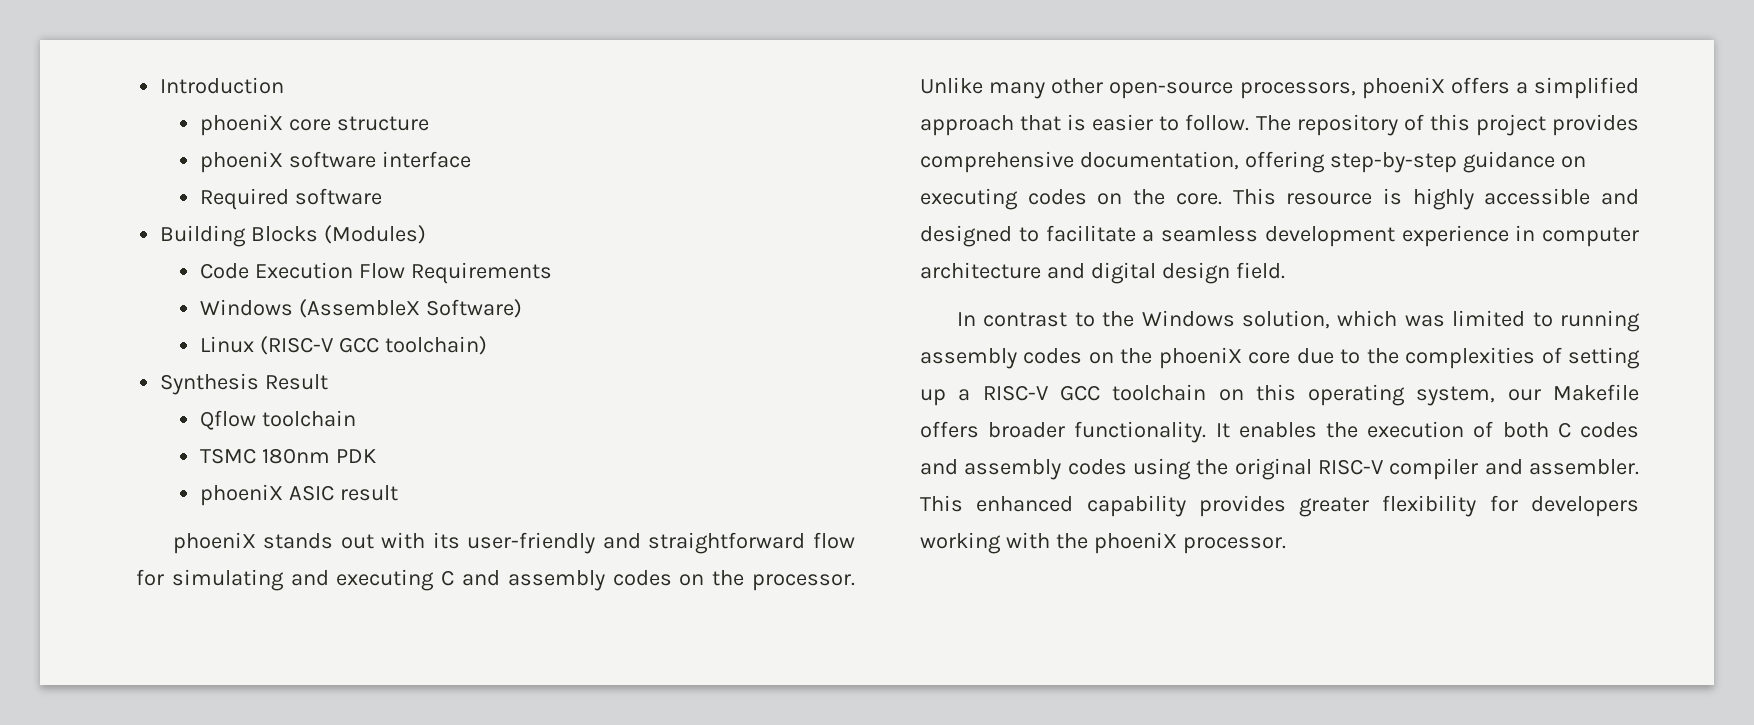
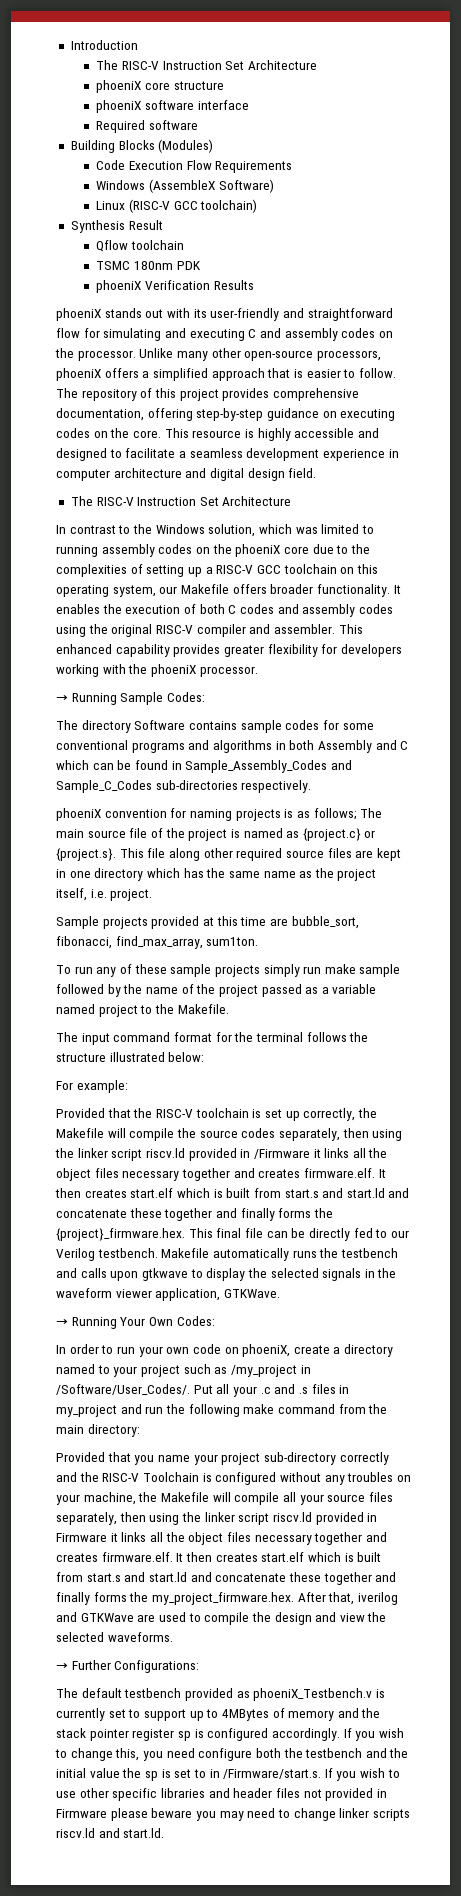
(285, 85) none -> [96,60,318,70] // The RISC-V Instruction Set Architecture
[288,485,398,501] ASIC result -> [145,280,254,290] Verification Results
(1285, 270) none -> [70,496,292,506] // The RISC-V Instruction Set Architecture
(1286, 545) none -> [56,692,205,705] [56,720,374,733] [56,740,409,753] [56,760,352,773] [56,780,312,793] [56,808,383,821] [56,828,376,841] [56,848,401,861] [56,868,377,881] [56,888,153,901] [56,916,359,929] [56,936,259,949] [56,964,401,977] [56,984,377,997] [56,1004,229,1017] [56,1032,369,1045] [56,1052,205,1062] [56,1080,128,1093] [56,1108,377,1121] [56,1128,403,1141] [55,1148,388,1161] [56,1168,386,1181] [55,1188,410,1198] [56,1208,333,1221] [56,1228,409,1241] [56,1248,398,1261] [56,1268,397,1281] [56,1288,280,1301] [56,1316,215,1329] [56,1344,394,1357] [56,1364,311,1377] [56,1384,350,1397] [56,1404,388,1417] [56,1424,140,1437] [56,1452,389,1465] [56,1472,411,1485] [56,1492,393,1505] [56,1512,378,1525] [56,1532,387,1545] [56,1552,382,1562] [56,1572,397,1585] [56,1592,398,1605] [56,1612,387,1625] [56,1632,173,1642] [56,1660,200,1673] [56,1688,385,1701] [56,1708,381,1721] [56,1728,404,1741] [55,1748,409,1761] [56,1768,400,1781] [56,1788,387,1801] [56,1808,410,1821] [56,1828,165,1838] // → Running Sample Codes: // The directory Software contains sample codes for some conventional programs and algorithms in both Assembly and C which can be found in Sample_Assembly_Codes and Sample_C_Codes sub-directories respectively. // phoeniX convention for naming projects is as follows; The main source file of the project is named as {project.c} or {project.s}. This file along other required source files are kept in one directory which has the same name as the project itself, i.e. project. // Sample projects provided at this time are bubble_sort, fibonacci, find_max_array, sum1ton. // To run any of these sample projects simply run make sample followed by the name of the project passed as a variable named project to the Makefile. // The input command format for the terminal follows the structure illustrated below: // For example: // Provided that the RISC-V toolchain is set up correctly, the Makefile will compile the source codes separately, then using the linker script riscv.ld provided in /Firmware it links all the object files necessary together and creates firmware.elf. It then creates start.elf which is built from start.s and start.ld and concatenate these together and finally forms the {project}_firmware.hex. This final file can be directly fed to our Verilog testbench. Makefile automatically runs the testbench and calls upon gtkwave to display the selected signals in the waveform viewer application, GTKWave. // → Running Your Own Codes: // In order to run your own code on phoeniX, create a directory named to your project such as /my_project in /Software/User_Codes/. Put all your .c and .s files in my_project and run the following make command from the main directory: // Provided that you name your project sub-directory correctly and the RISC-V Toolchain is configured without any troubles on your machine, the Makefile will compile all your source files separately, then using the linker script riscv.ld provided in Firmware it links all the object files necessary together and creates firmware.elf. It then creates start.elf which is built from start.s and start.ld and concatenate these together and finally forms the my_project_firmware.hex. After that, iverilog and GTKWave are used to compile the design and view the selected waveforms. // → Further Configurations: // The default testbench provided as phoeniX_Testbench.v is currently set to support up to 4MBytes of memory and the stack pointer register sp is configured accordingly. If you wish to change this, you need configure both the testbench and the initial value the sp is set to in /Firmware/start.s. If you wish to use other specific libraries and header files not provided in Firmware please beware you may need to change linker scripts riscv.ld and start.ld.

